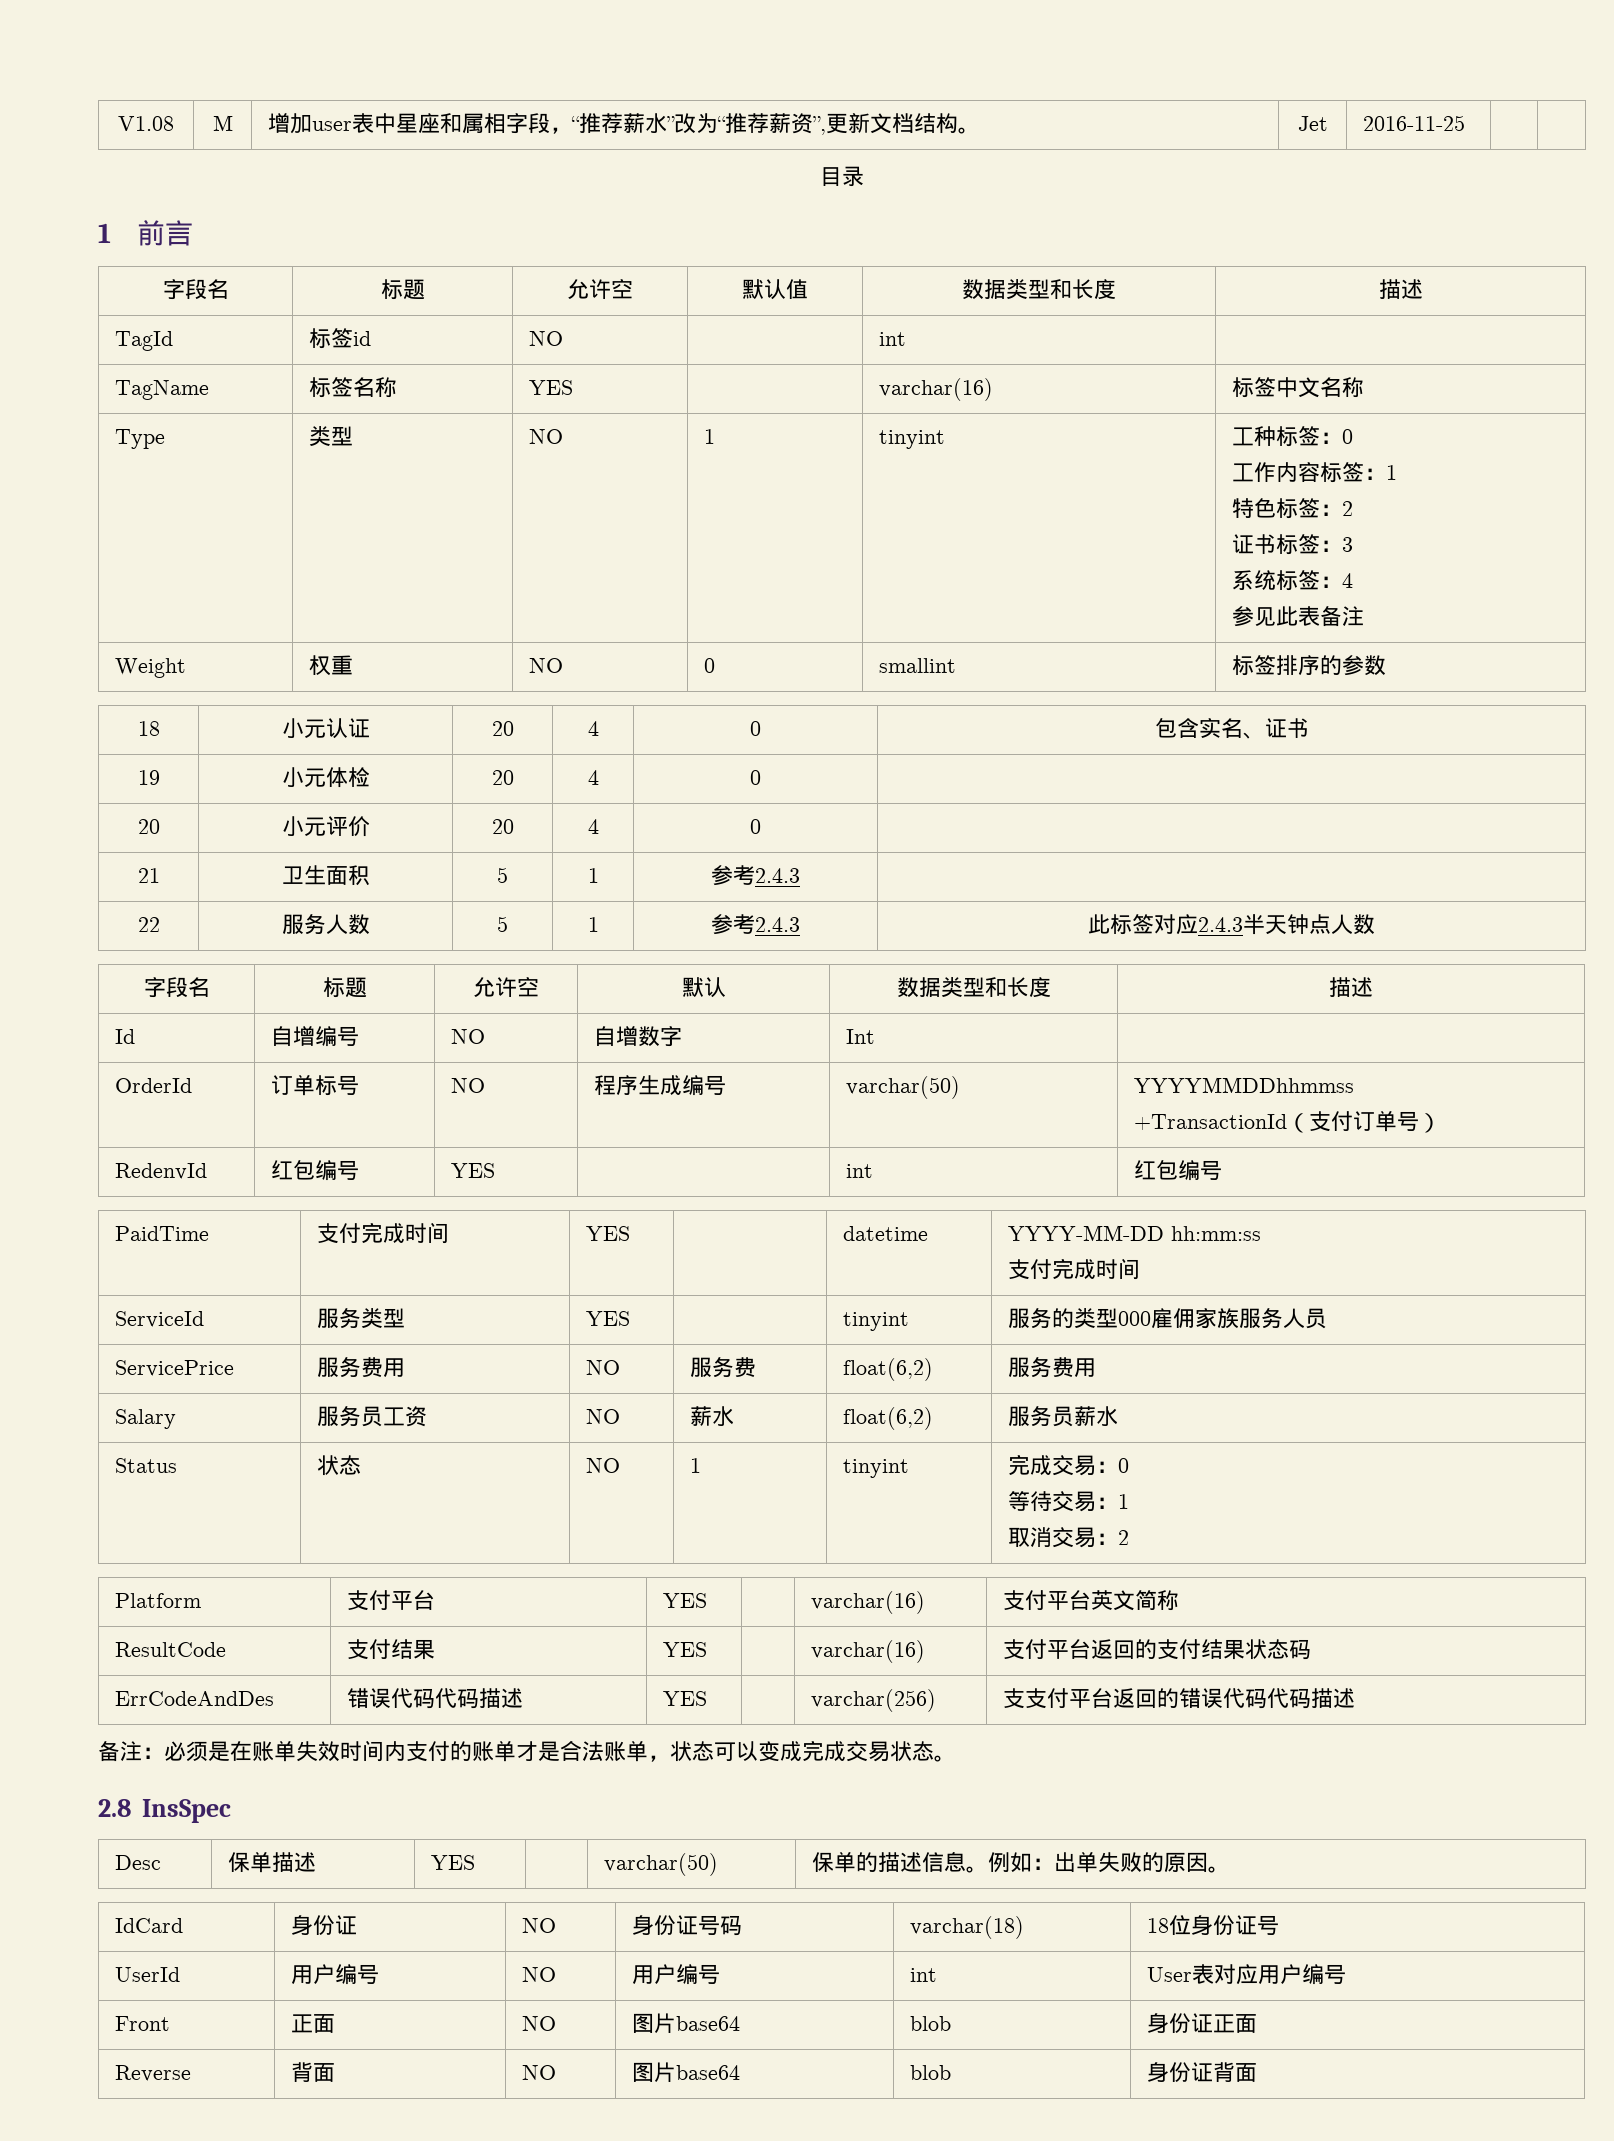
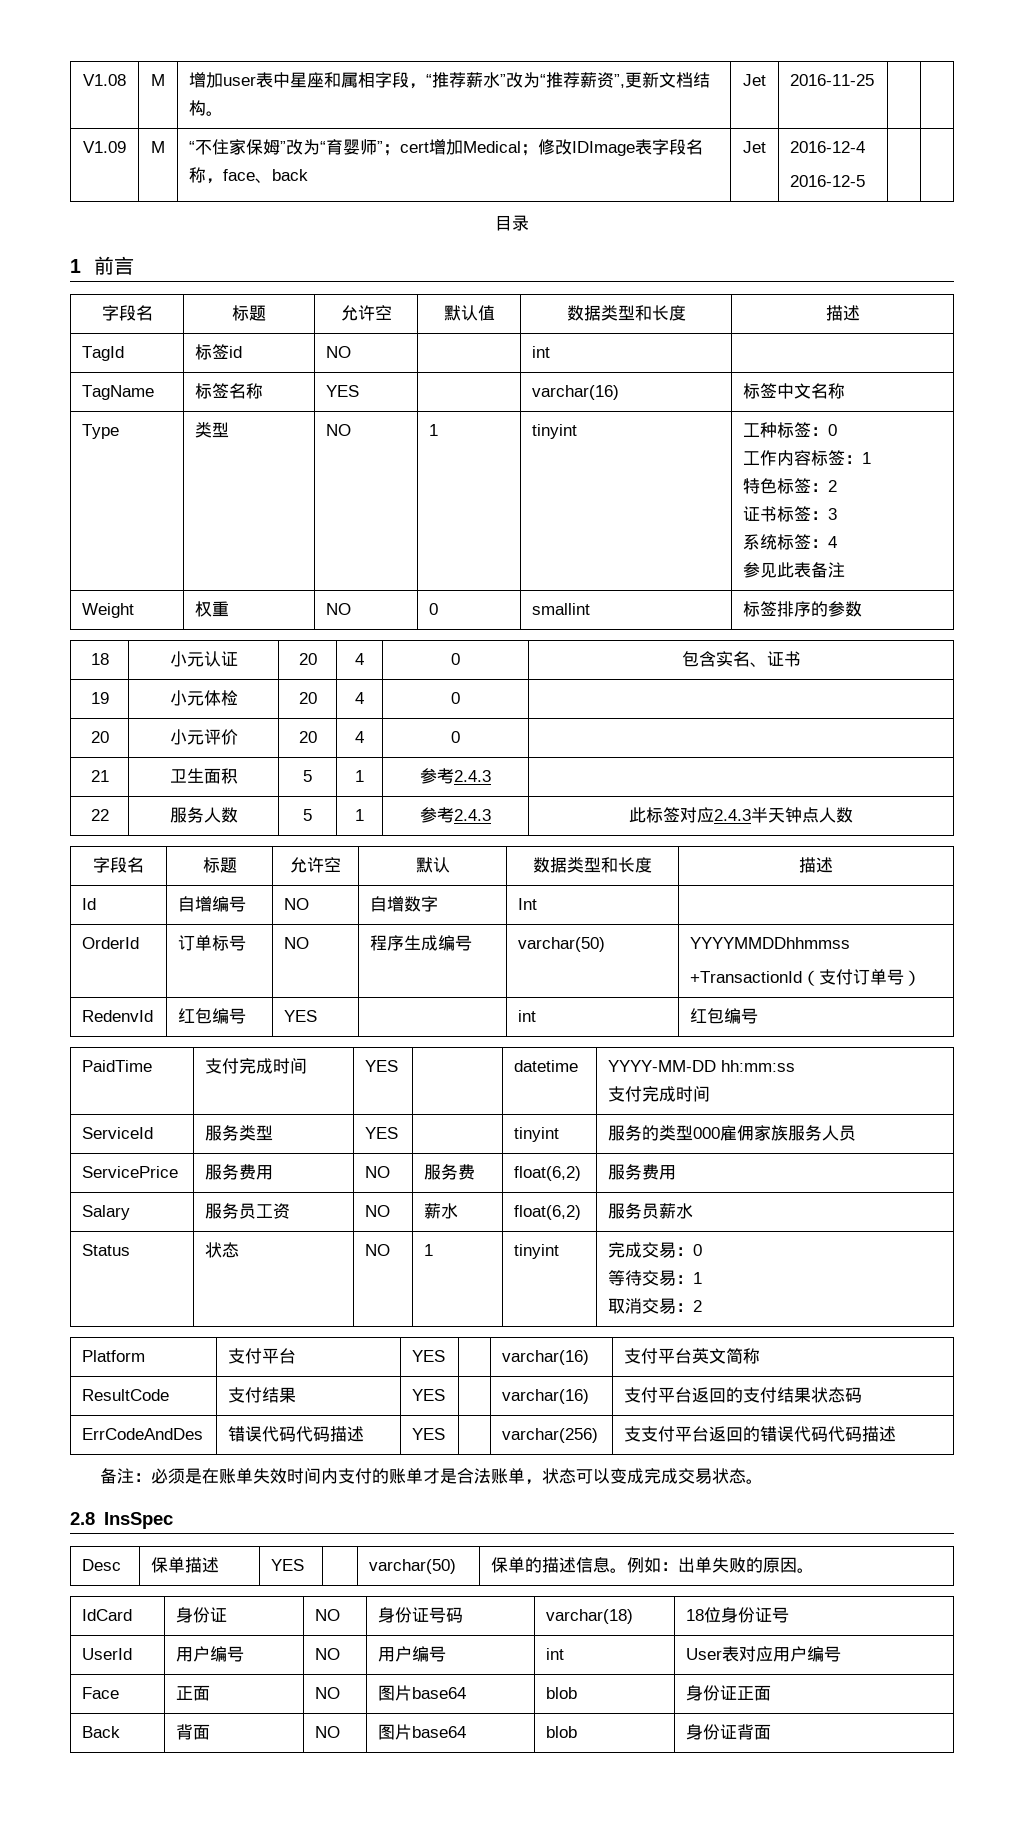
(1466, 123) none -> [83,141,126,153] [151,141,165,153] [189,139,704,156] [189,167,309,184] [743,141,766,153] [790,141,866,153] [790,175,866,187] // V1.09 | M | “不住家保姆”改为“育婴师”；cert增加Medical；修改IDImage表字段名称，face、back | Jet | 2016-12-4 // 2016-12-5 | |
[115,2016,171,2031] Front -> [82,1687,120,1699] Face
[115,2065,192,2082] Reverse -> [82,1726,121,1738] Back

